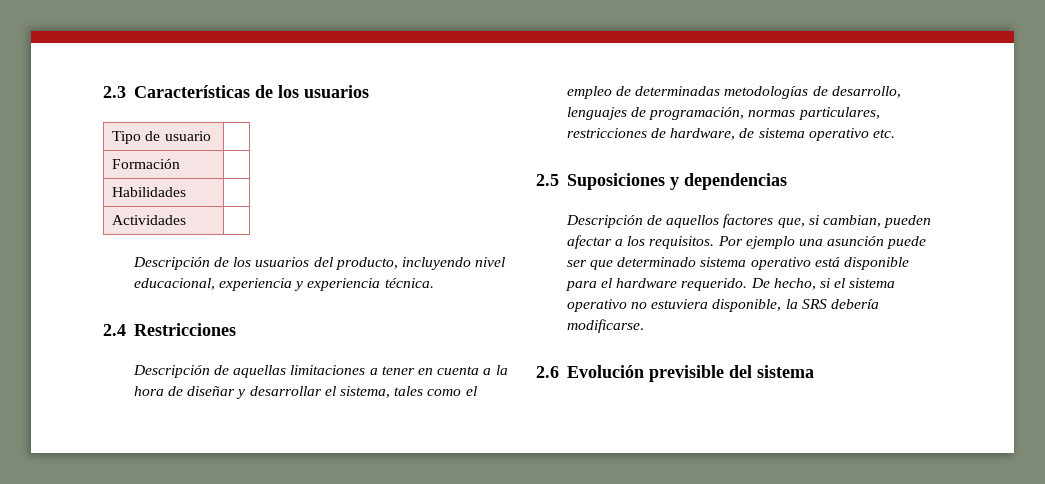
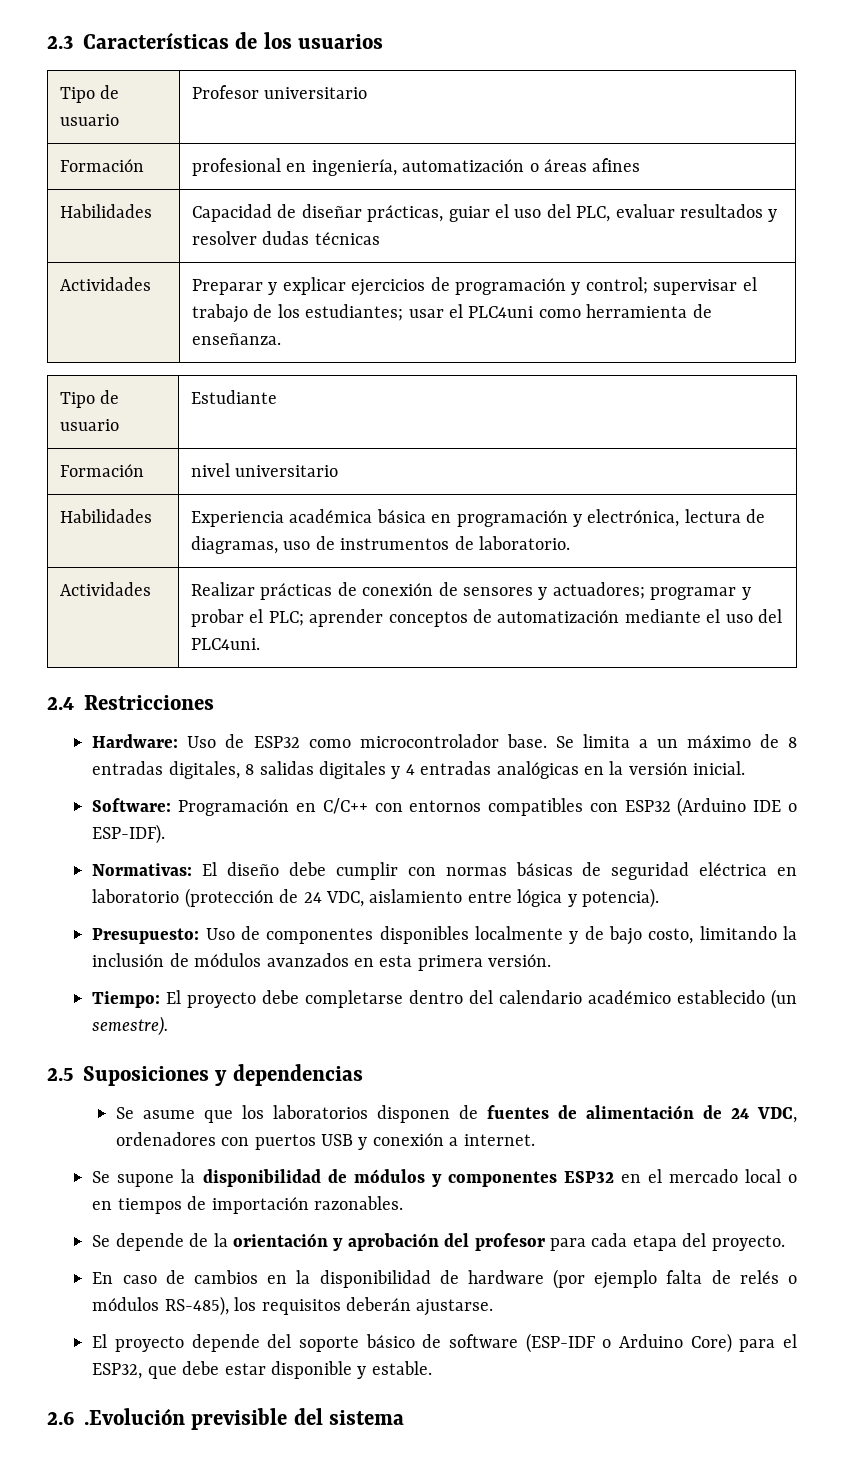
[112,159,181,169] [112,187,187,197] [112,215,187,225] [132,257,506,270] [133,278,434,291] [103,323,236,336] [132,365,508,378] [133,386,477,399] [566,86,901,99] [566,107,880,120] [566,128,896,141] [536,173,787,190] [565,214,932,228] [566,235,927,249] [566,257,910,270] [565,278,896,291] [566,299,880,312] [566,319,644,333] // Formación | // Habilidades | // Actividades | // Descripción de los usuarios del producto, incluyendo nivel educacional, experiencia y experiencia técnica. // 2.4 Restricciones // Descripción de aquellas limitaciones a tener en cuenta a la hora de diseñar y desarrollar el sistema, tales como el empleo de determinadas metodologías de desarrollo, lenguajes de programación, normas particulares, restricciones de hardware, de sistema operativo etc. // 2.5 Suposiciones y dependencias // Descripción de aquellos factores que, si cambian, pueden afectar a los requisitos. Por ejemplo una asunción puede ser que determinado sistema operativo está disponible para el hardware requerido. De hecho, si el sistema operativo no estuviera disponible, la SRS debería modificarse. -> [192,85,368,99] [60,159,145,172] [192,158,641,176] [60,204,153,218] [192,204,778,222] [192,231,380,245] [60,277,152,291] [192,277,757,296] [192,304,712,323] [192,333,282,345] [60,390,120,408] [60,419,120,431] [191,390,278,404] [60,464,145,477] [191,463,339,477] [60,509,153,523] [191,509,766,527] [191,536,571,554] [60,582,152,596] [191,582,751,600] [191,609,783,627] [191,638,261,650] [47,695,214,710] [92,734,797,748] [92,761,746,779] [92,797,797,817] [92,824,166,844] [92,862,798,880] [92,888,659,908] [92,926,797,945] [92,953,552,971] [92,989,797,1009] [92,1016,169,1036] [47,1064,363,1086] [115,1105,797,1123] [115,1132,535,1150] [92,1169,797,1187] [92,1196,403,1214] [92,1233,785,1251] [92,1269,798,1289] [92,1296,494,1316] [92,1333,797,1353] [92,1361,432,1379] Profesor universitario // Formación | profesional en ingeniería, automatización o áreas afines // Habilidades | Capacidad de diseñar prácticas, guiar el uso del PLC, evaluar resultados y resolver dudas técnicas // Actividades | Preparar y explicar ejercicios de programación y control; supervisar el trabajo de los estudiantes; usar el PLC4uni como herramienta de enseñanza. // Tipo de usuario | Estudiante // Formación | nivel universitario // Habilidades | Experiencia académica básica en programación y electrónica, lectura de diagramas, uso de instrumentos de laboratorio. // Actividades | Realizar prácticas de conexión de sensores y actuadores; programar y probar el PLC; aprender conceptos de automatización mediante el uso del PLC4uni. // 2.4 Restricciones // Hardware: Uso de ESP32 como microcontrolador base. Se limita a un máximo de 8 entradas digitales, 8 salidas digitales y 4 entradas analógicas en la versión inicial. // Software: Programación en C/C++ con entornos compatibles con ESP32 (Arduino IDE o ESP-IDF). // Normativas: El diseño debe cumplir con normas básicas de seguridad eléctrica en laboratorio (protección de 24 VDC, aislamiento entre lógica y potencia). // Presupuesto: Uso de componentes disponibles localmente y de bajo costo, limitando la inclusión de módulos avanzados en esta primera versión. // Tiempo: El proyecto debe completarse dentro del calendario académico establecido (un semestre). // 2.5 Suposiciones y dependencias // Se asume que los laboratorios disponen de fuentes de alimentación de 24 VDC, ordenadores con puertos USB y conexión a internet. // Se supone la disponibilidad de módulos y componentes ESP32 en el mercado local o en tiempos de importación razonables. // Se depende de la orientación y aprobación del profesor para cada etapa del proyecto. // En caso de cambios en la disponibilidad de hardware (por ejemplo falta de relés o módulos RS-485), los requisitos deberán ajustarse. // El proyecto depende del soporte básico de software (ESP-IDF o Arduino Core) para el ESP32, que debe estar disponible y estable.
[566,365,644,378] Evolución -> [84,1408,185,1425] .Evolución

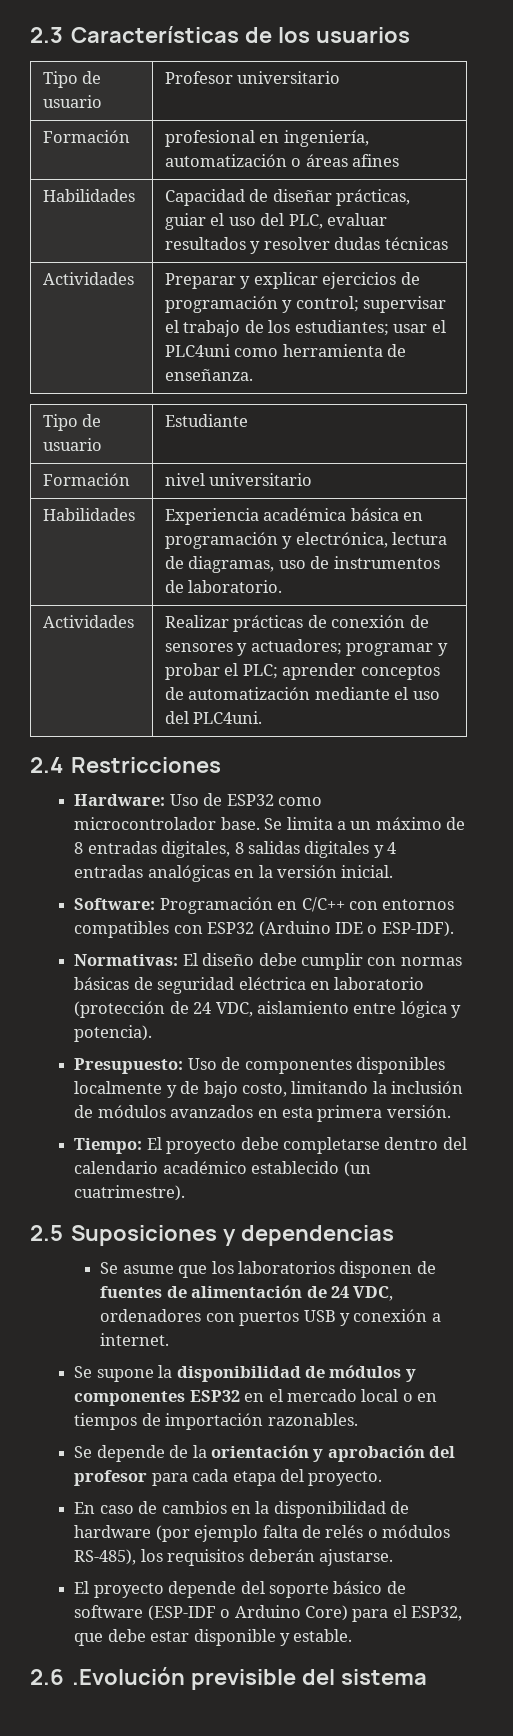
[92,1016,169,1036] semestre). -> [74,1185,186,1201] cuatrimestre).

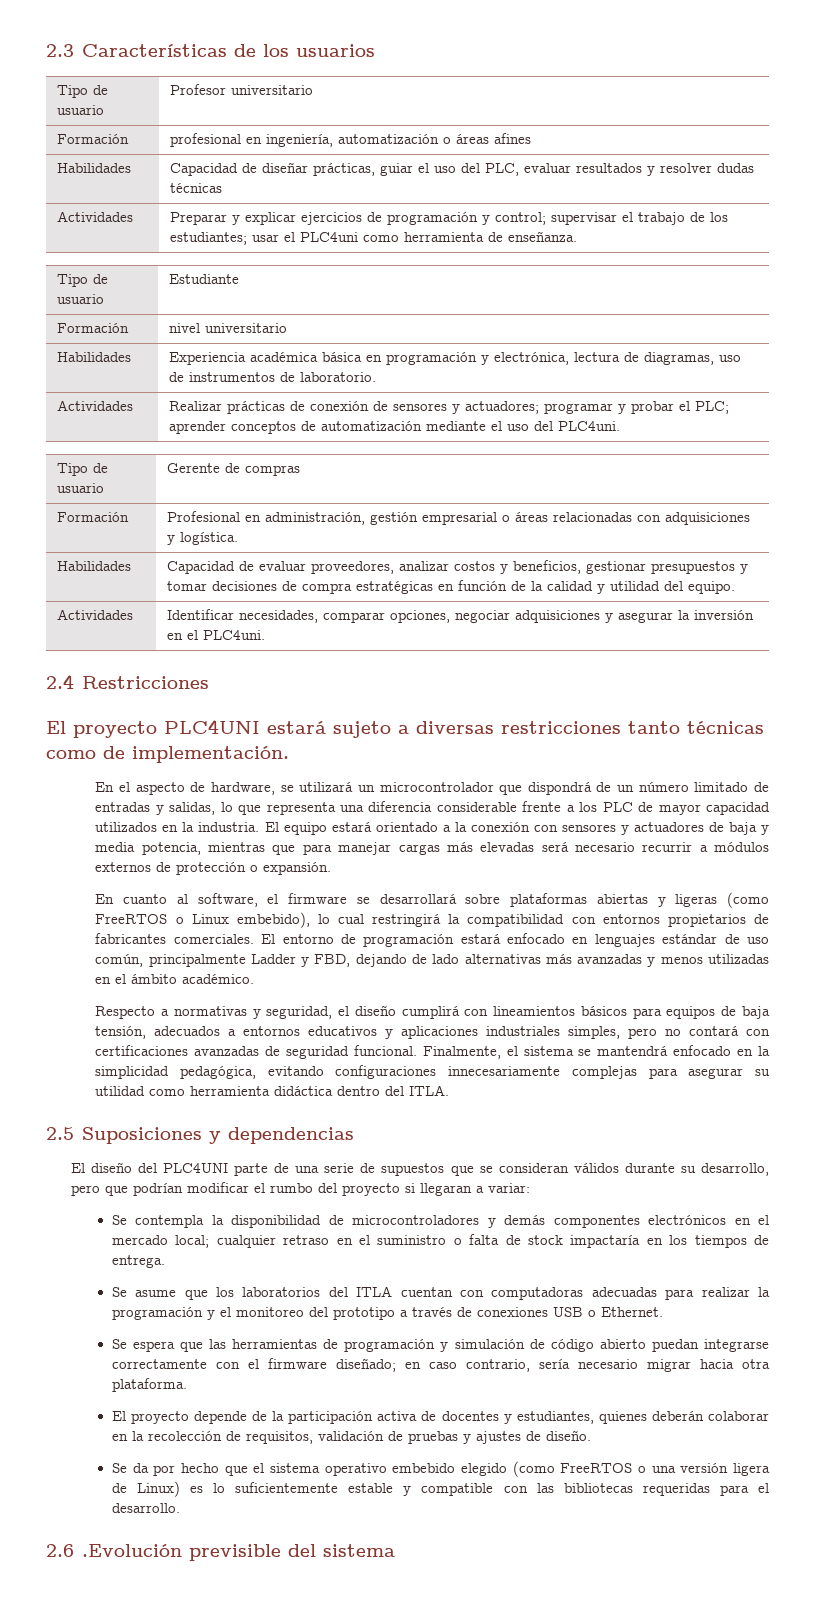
[30,757,222,773] [74,793,322,806] [74,817,466,830] [74,841,397,858] [74,865,394,882] [74,897,455,914] [74,921,454,938] [74,953,462,970] [74,977,425,994] [74,1001,462,1018] [74,1025,153,1042] [74,1057,445,1074] [74,1081,464,1098] [74,1105,451,1122] [74,1137,467,1154] [74,1161,371,1177] [74,1185,186,1201] [30,1225,395,1246] // 2.4 Restricciones // Hardware: Uso de ESP32 como microcontrolador base. Se limita a un máximo de 8 entradas digitales, 8 salidas digitales y 4 entradas analógicas en la versión inicial. // Software: Programación en C/C++ con entornos compatibles con ESP32 (Arduino IDE o ESP-IDF). // Normativas: El diseño debe cumplir con normas básicas de seguridad eléctrica en laboratorio (protección de 24 VDC, aislamiento entre lógica y potencia). // Presupuesto: Uso de componentes disponibles localmente y de bajo costo, limitando la inclusión de módulos avanzados en esta primera versión. // Tiempo: El proyecto debe completarse dentro del calendario académico establecido (un cuatrimestre). // 2.5 Suposiciones y dependencias -> [57,463,109,476] [57,483,105,493] [167,463,301,476] [57,512,130,522] [167,511,751,525] [167,532,239,545] [57,561,132,571] [167,560,749,574] [167,580,736,594] [57,609,134,620] [167,609,755,623] [167,630,266,640] [46,674,209,689] [46,719,764,738] [46,746,289,763] [95,782,769,795] [95,801,771,815] [95,822,770,835] [95,842,769,855] [95,862,332,875] [95,892,769,908] [95,912,769,928] [95,933,769,947] [95,954,769,967] [95,974,255,984] [95,1005,770,1019] [95,1026,770,1039] [95,1045,770,1059] [95,1065,770,1079] [95,1085,450,1096] [46,1127,354,1144] [70,1162,769,1176] [70,1182,530,1196] [111,1215,769,1228] [111,1234,770,1248] [111,1255,165,1268] // Tipo de usuario | Gerente de compras // Formación | Profesional en administración, gestión empresarial o áreas relacionadas con adquisiciones y logística. // Habilidades | Capacidad de evaluar proveedores, analizar costos y beneficios, gestionar presupuestos y tomar decisiones de compra estratégicas en función de la calidad y utilidad del equipo. // Actividades | Identificar necesidades, comparar opciones, negociar adquisiciones y asegurar la inversión en el PLC4uni. // 2.4 Restricciones // El proyecto PLC4UNI estará sujeto a diversas restricciones tanto técnicas como de implementación. // En el aspecto de hardware, se utilizará un microcontrolador que dispondrá de un número limitado de entradas y salidas, lo que representa una diferencia considerable frente a los PLC de mayor capacidad utilizados en la industria. El equipo estará orientado a la conexión con sensores y actuadores de baja y media potencia, mientras que para manejar cargas más elevadas será necesario recurrir a módulos externos de protección o expansión. // En cuanto al software, el firmware se desarrollará sobre plataformas abiertas y ligeras (como FreeRTOS o Linux embebido), lo cual restringirá la compatibilidad con entornos propietarios de fabricantes comerciales. El entorno de programación estará enfocado en lenguajes estándar de uso común, principalmente Ladder y FBD, dejando de lado alternativas más avanzadas y menos utilizadas en el ámbito académico. // Respecto a normativas y seguridad, el diseño cumplirá con lineamientos básicos para equipos de baja tensión, adecuados a entornos educativos y aplicaciones industriales simples, pero no contará con certificaciones avanzadas de seguridad funcional. Finalmente, el sistema se mantendrá enfocado en la simplicidad pedagógica, evitando configuraciones innecesariamente complejas para asegurar su utilidad como herramienta didáctica dentro del ITLA. // 2.5 Suposiciones y dependencias // El diseño del PLC4UNI parte de una serie de supuestos que se consideran válidos durante su desarrollo, pero que podrían modificar el rumbo del proyecto si llegaran a variar: // Se contempla la disponibilidad de microcontroladores y demás componentes electrónicos en el mercado local; cualquier retraso en el suministro o falta de stock impactaría en los tiempos de entrega.
[339,1261,436,1278] [100,1285,394,1301] [100,1309,441,1326] [100,1333,170,1346] [74,1365,416,1382] [74,1389,438,1406] [74,1413,358,1430] [74,1445,456,1462] [74,1469,383,1486] [74,1501,410,1518] [74,1525,451,1542] [74,1549,393,1566] [74,1581,406,1598] [74,1605,463,1622] [74,1629,353,1646] disponen de fuentes de alimentación de 24 VDC, ordenadores con puertos USB y conexión a internet. // Se supone la disponibilidad de módulos y componentes ESP32 en el mercado local o en tiempos de importación razonables. // Se depende de la orientación y aprobación del profesor para cada etapa del proyecto. // En caso de cambios en la disponibilidad de hardware (por ejemplo falta de relés o módulos RS-485), los requisitos deberán ajustarse. // El proyecto depende del soporte básico de software (ESP-IDF o Arduino Core) para el ESP32, que debe estar disponible y estable. -> [328,1286,770,1300] [111,1307,663,1320] [111,1339,770,1352] [111,1358,770,1372] [111,1378,187,1392] [111,1411,770,1424] [111,1430,591,1444] [111,1461,770,1477] [111,1481,770,1497] [111,1503,180,1513] del ITLA cuentan con computadoras adecuadas para realizar la programación y el monitoreo del prototipo a través de conexiones USB o Ethernet. // Se espera que las herramientas de programación y simulación de código abierto puedan integrarse correctamente con el firmware diseñado; en caso contrario, sería necesario migrar hacia otra plataforma. // El proyecto depende de la participación activa de docentes y estudiantes, quienes deberán colaborar en la recolección de requisitos, validación de pruebas y ajustes de diseño. // Se da por hecho que el sistema operativo embebido elegido (como FreeRTOS o una versión ligera de Linux) es lo suficientemente estable y compatible con las bibliotecas requeridas para el desarrollo.

